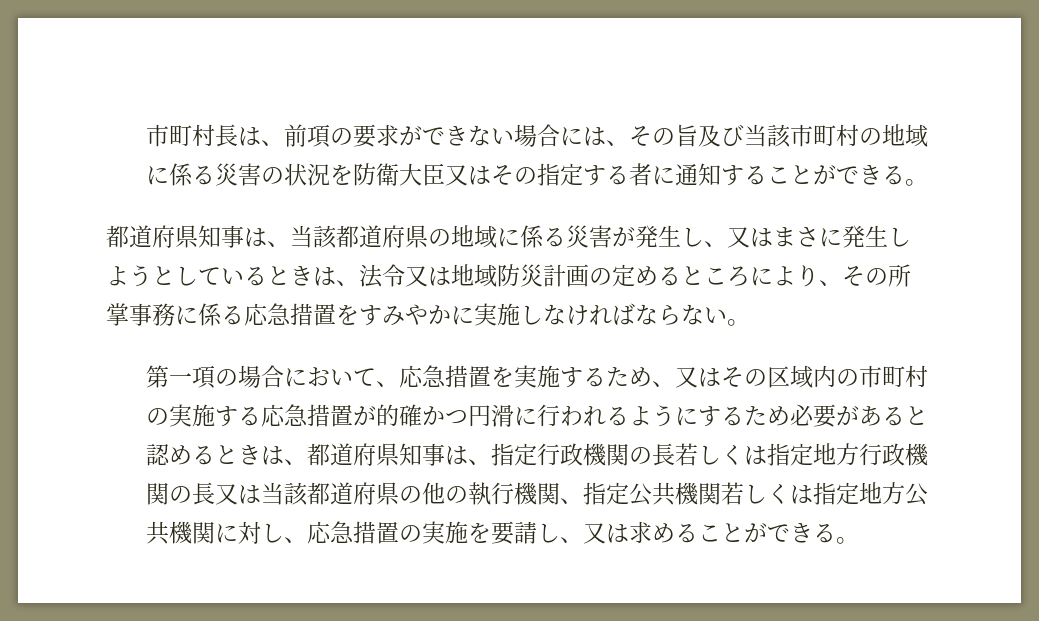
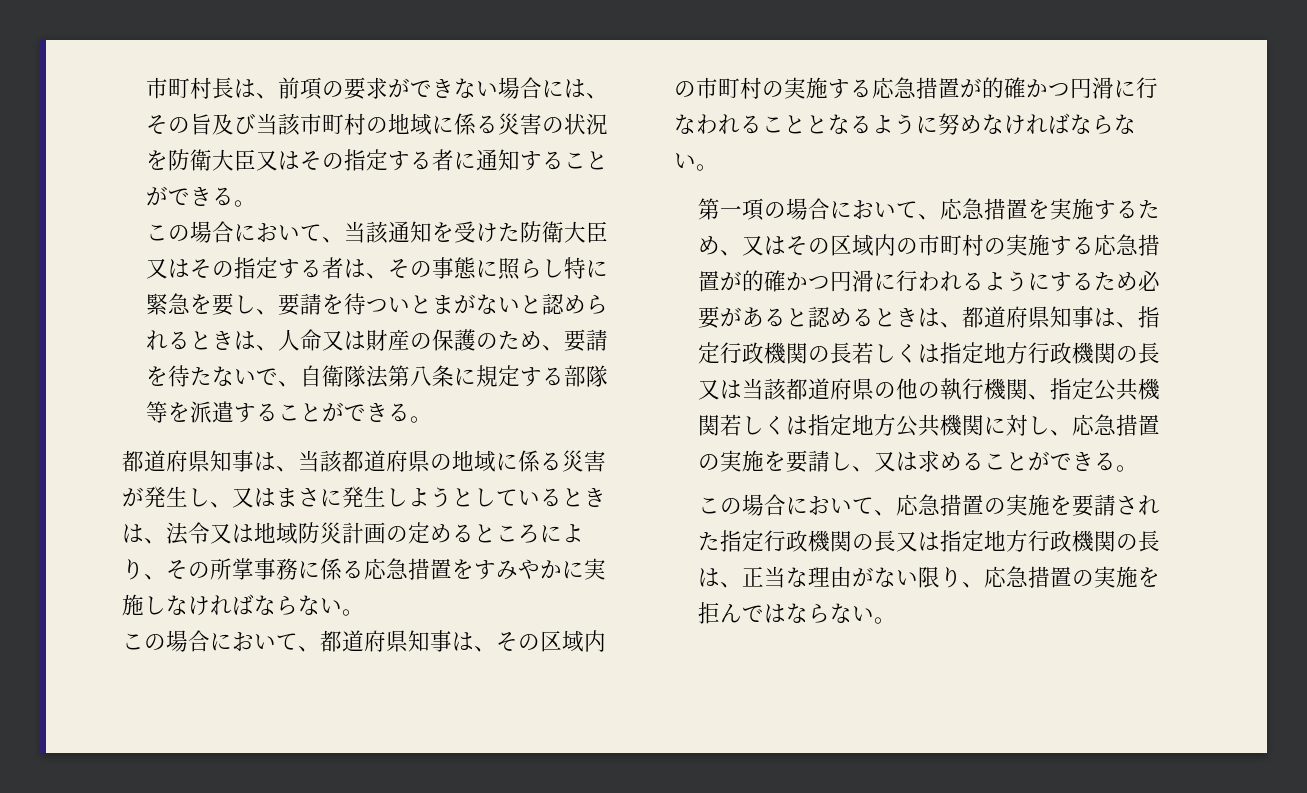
(928, 182) none -> [145,221,608,244] [145,257,608,280] [145,293,608,316] [145,329,608,352] [145,365,608,388] [145,401,432,423] // この場合において、当該通知を受けた防衛大臣又はその指定する者は、その事態に照らし特に緊急を要し、要請を待ついとまがないと認められるときは、人命又は財産の保護のため、要請を待たないで、自衛隊法第八条に規定する部隊等を派遣することができる。
(750, 322) none -> [122,630,606,652] [674,77,1158,99] [674,113,1136,135] [674,153,718,171] // この場合において、都道府県知事は、その区域内の市町村の実施する応急措置が的確かつ円滑に行なわれることとなるように努めなければならない。
(859, 540) none -> [697,494,1160,517] [697,530,1160,552] [697,566,1160,588] [697,602,896,624] // この場合において、応急措置の実施を要請された指定行政機関の長又は指定地方行政機関の長は、正当な理由がない限り、応急措置の実施を拒んではならない。

